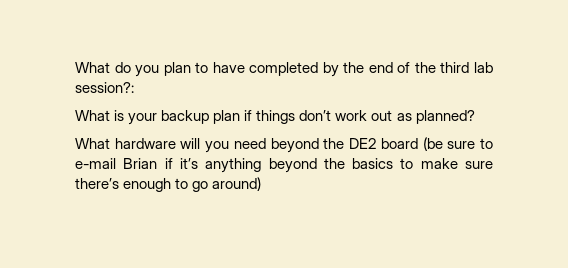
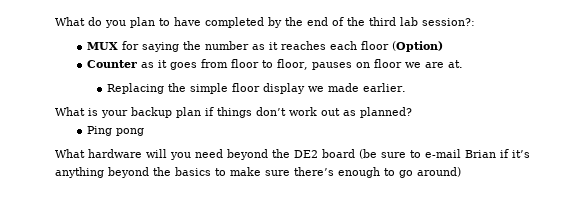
(134, 87) none -> [87,41,444,52] [87,59,464,70] [107,83,407,94] // MUX for saying the number as it reaches each floor (Option) // Counter as it goes from floor to floor, pauses on floor we are at. // Replacing the simple floor display we made earlier.
(475, 117) none -> [87,126,145,136] // Ping pong

